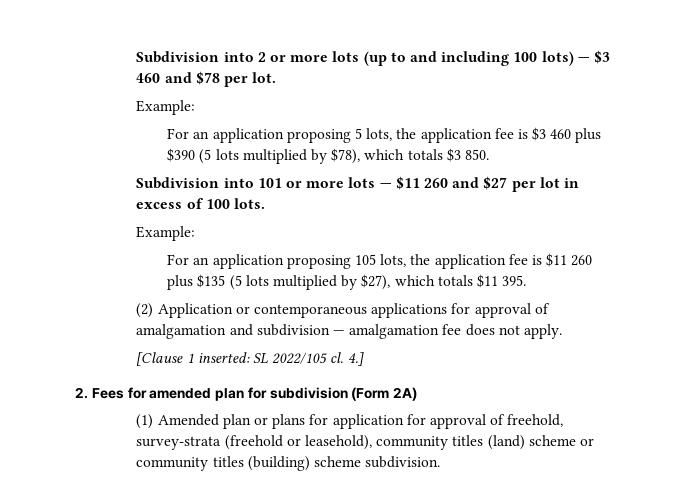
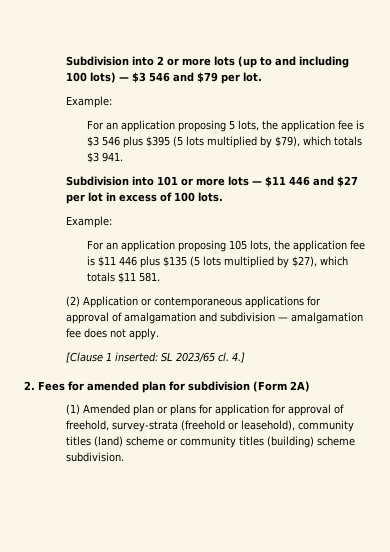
[136,71,220,85] 460 and $78 -> [149,72,219,83] 546 and $79
[550,128,602,143] [167,148,361,164] 460 plus $390 (5 lots multiplied by $78), -> [102,136,301,148] 546 plus $395 (5 lots multiplied by $79),
[464,149,489,160] 850. -> [102,152,124,162] 941.
[423,178,448,188] 260 -> [289,176,311,186] 446
[571,255,593,266] 260 -> [119,256,138,266] 446
[502,275,527,286] 395. -> [139,272,161,282] 581.
[272,352,328,364] 2022/105 -> [176,352,216,363] 2023/65

